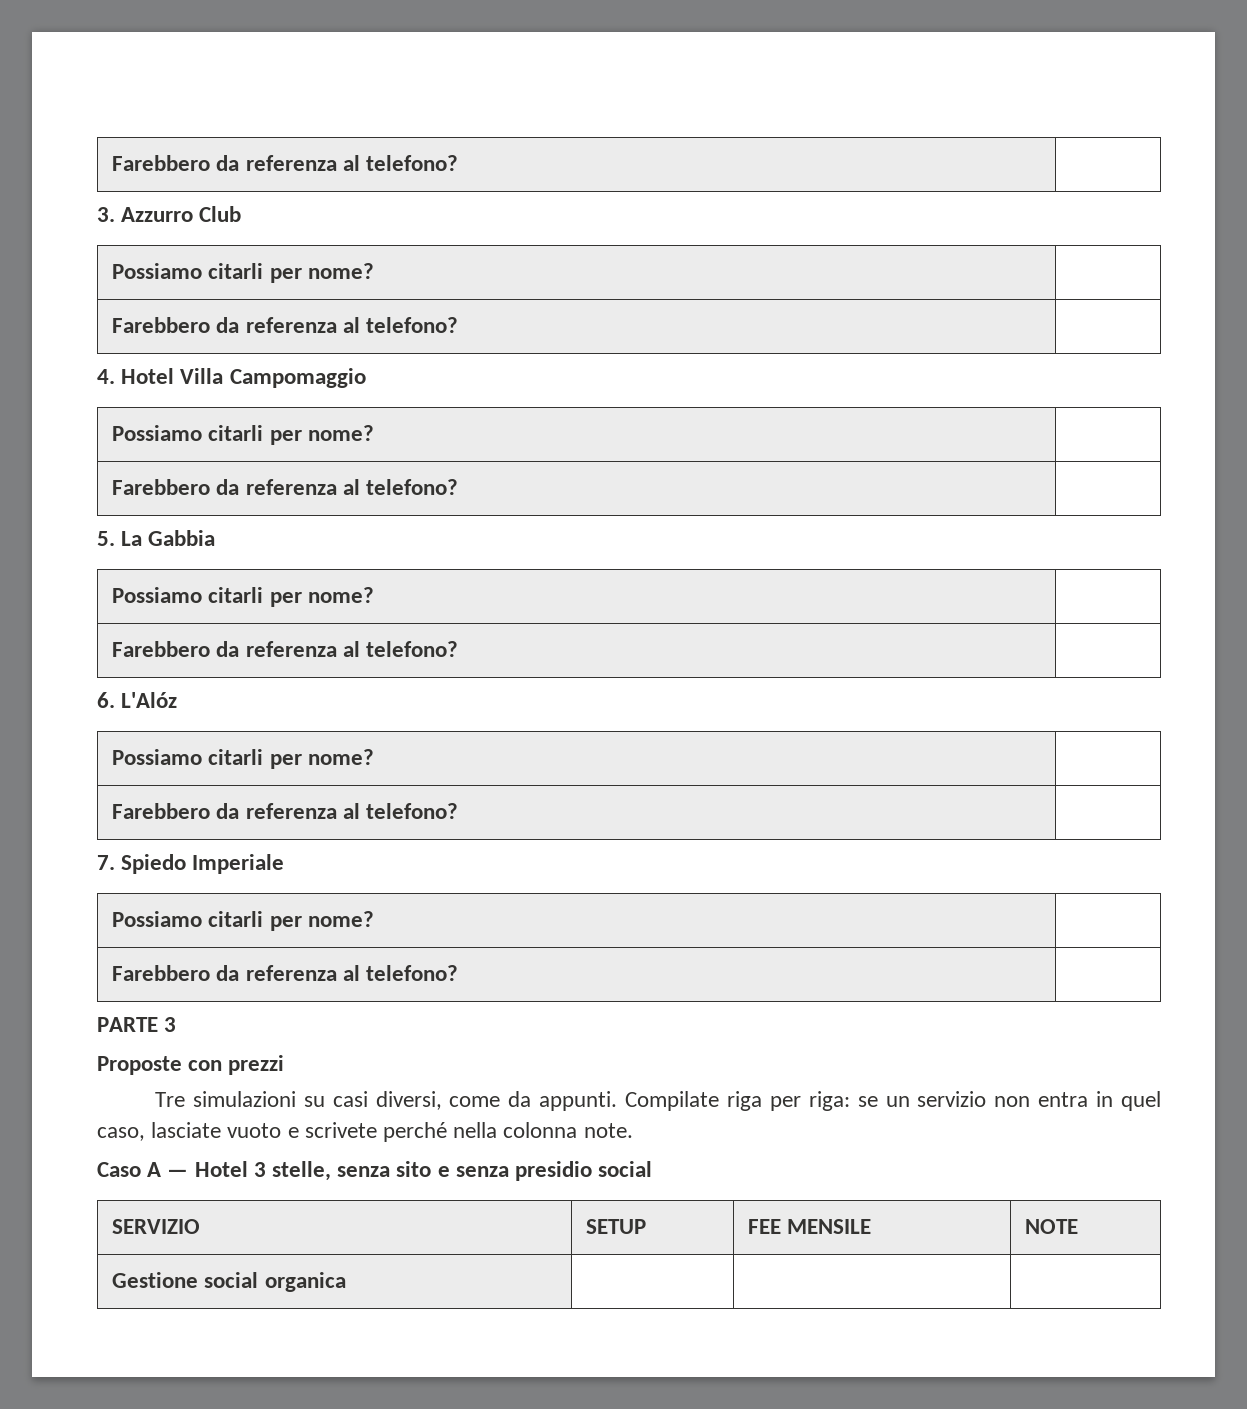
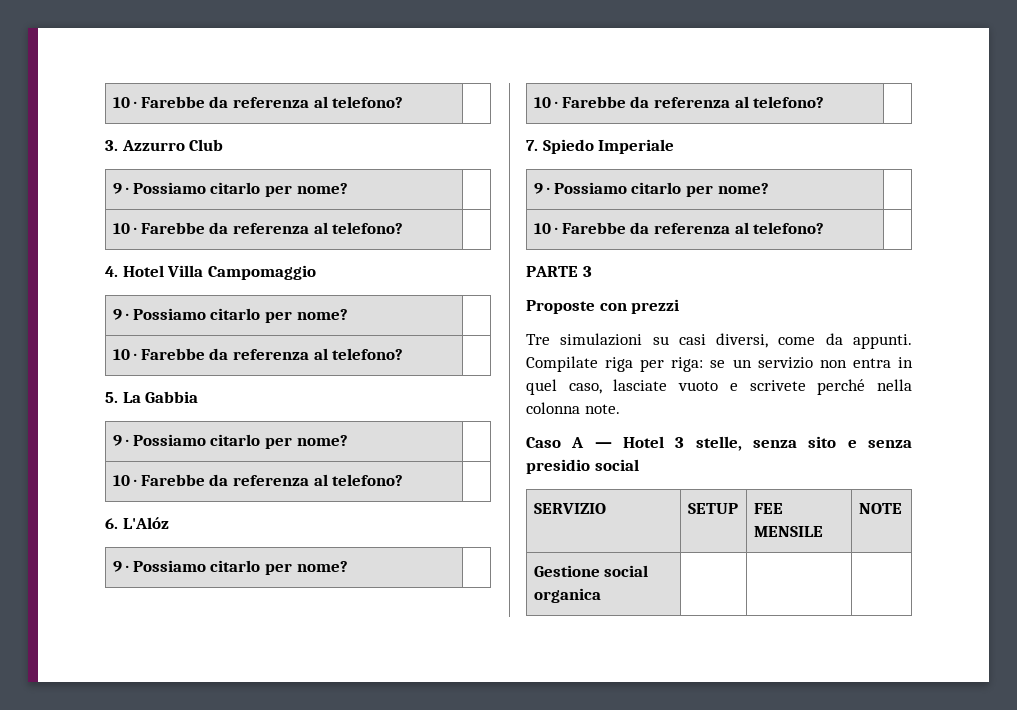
[112,155,211,171] Farebbero -> [112,96,205,108] 10 · Farebbe
[112,263,374,283] [112,317,211,333] Possiamo citarli per nome? | // Farebbero -> [112,182,348,197] [112,222,205,234] 9 · Possiamo citarlo per nome? | // 10 · Farebbe
[112,425,374,445] [112,479,211,495] Possiamo citarli per nome? | // Farebbero -> [112,308,348,323] [112,348,205,360] 9 · Possiamo citarlo per nome? | // 10 · Farebbe
[112,587,374,607] [112,641,211,657] Possiamo citarli per nome? | // Farebbero -> [112,434,348,449] [112,474,205,486] 9 · Possiamo citarlo per nome? | // 10 · Farebbe
[112,749,374,769] [112,803,211,819] Possiamo citarli per nome? | // Farebbero -> [112,560,348,575] [533,96,626,108] 9 · Possiamo citarlo per nome? | // 10 · Farebbe
[112,911,374,931] [112,965,211,981] Possiamo citarli per nome? | // Farebbero -> [533,182,769,197] [533,222,626,234] 9 · Possiamo citarlo per nome? | // 10 · Farebbe

